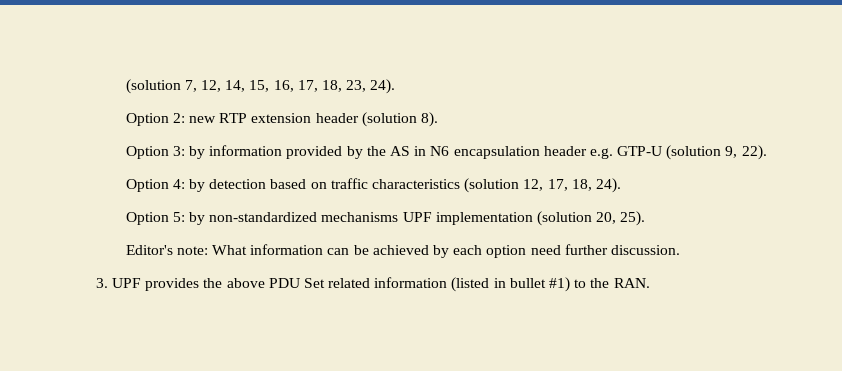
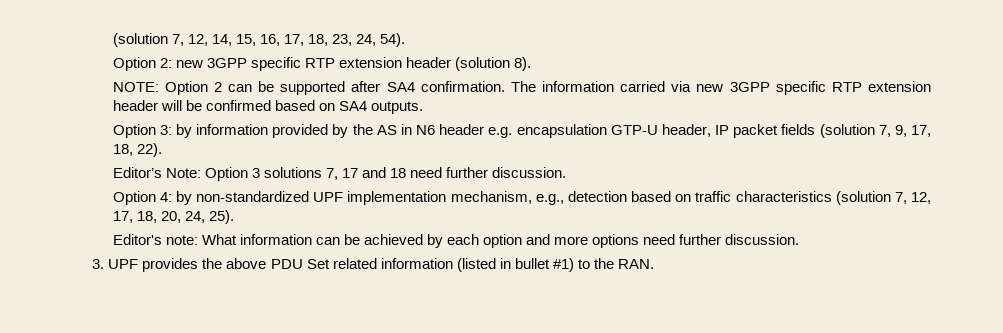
[370,79,396,94] 24). -> [355,33,406,47] 24, 54).
(217, 119) none -> [206,57,301,71] 3GPP specific
(438, 119) none -> [112,81,932,95] [112,100,423,114] // NOTE: Option 2 can be supported after SA4 confirmation. The information carried via new 3GPP specific RTP extension header will be confirmed based on SA4 outputs.
[453,146,540,159] encapsulation -> (436, 130) none
[617,145,767,160] [125,179,206,192] GTP-U (solution 9, 22). // Option 4: by -> [516,124,932,138] [112,143,162,157] [112,167,567,181] [112,191,564,205] encapsulation GTP-U header, IP packet fields (solution 7, 9, 17, 18, 22). // Editor’s Note: Option 3 solutions 7, 17 and 18 need further discussion. // Option 4: by non-standardized UPF implementation mechanism, e.g.,
(520, 185) none -> [894,192,907,204] 7,
[595,178,621,193] [125,211,617,226] 24). // Option 5: by non-standardized mechanisms UPF implementation (solution 20, -> [160,211,205,223] 20, 24,
(527, 251) none -> [526,234,640,248] and more options

